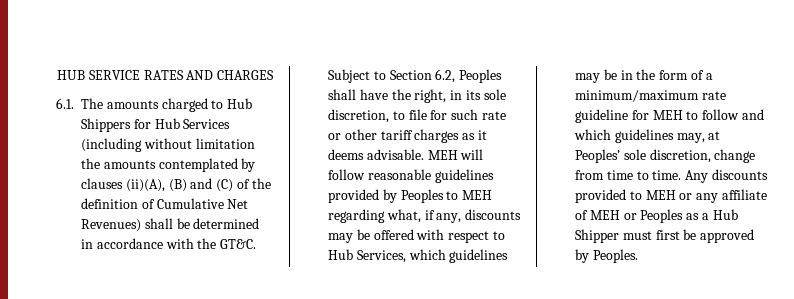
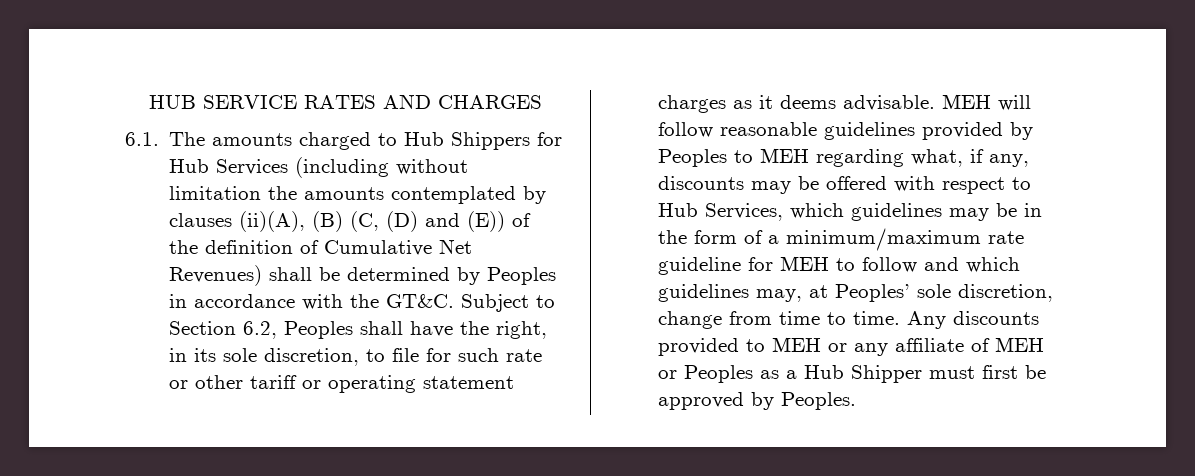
[190,178,234,192] and (C) -> [350,211,506,232] (C, (D) and (E))
(260, 223) none -> [457,267,557,285] by Peoples
(413, 135) none -> [302,375,515,393] or operating statement

